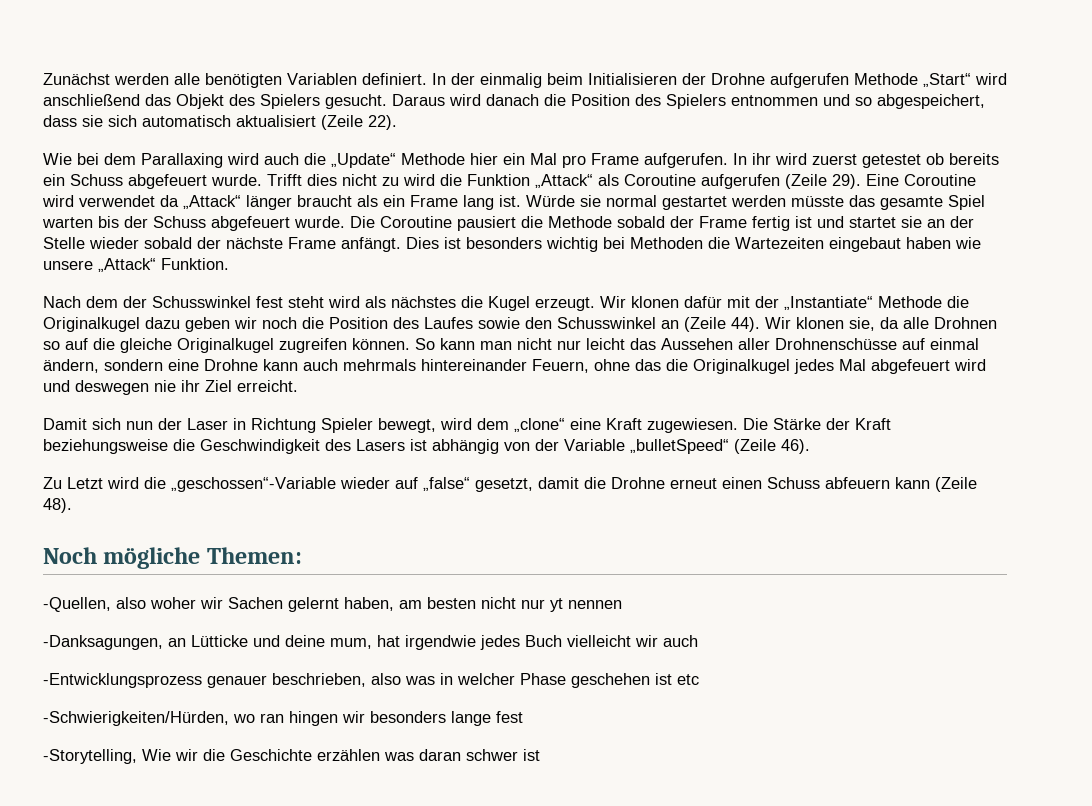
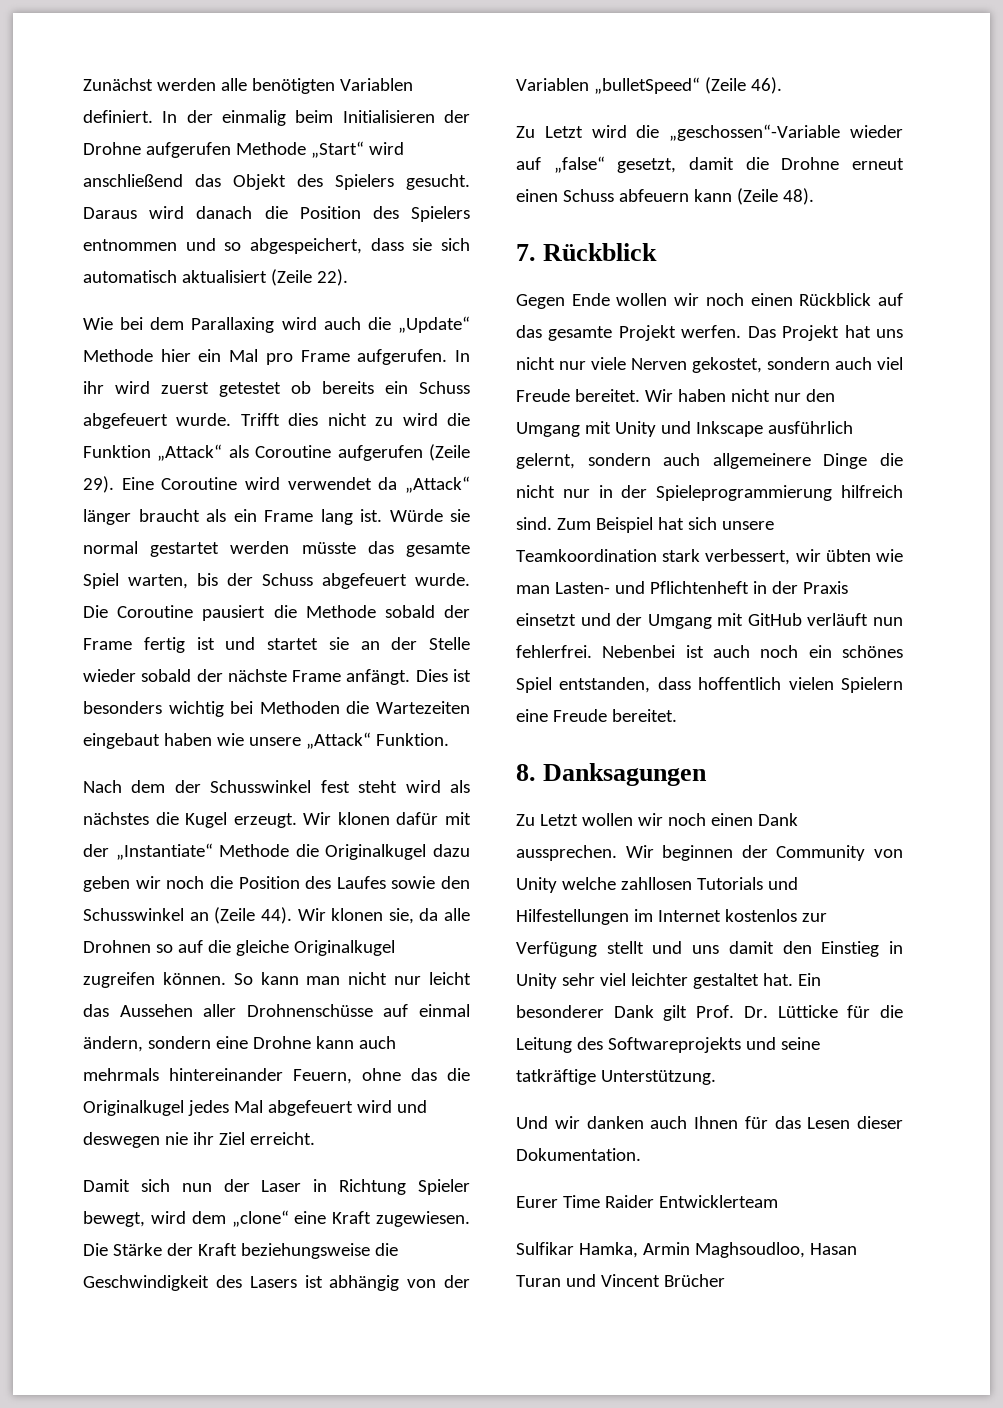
[42,217,93,228] warten -> [128,574,188,589] warten,
[564,439,625,451] Variable -> [516,78,589,91] Variablen
[43,547,302,569] [43,597,622,612] [43,635,698,650] [43,673,699,688] [43,711,523,726] [43,749,540,764] Noch mögliche Themen: // -Quellen, also woher wir Sachen gelernt haben, am besten nicht nur yt nennen // -Danksagungen, an Lütticke und deine mum, hat irgendwie jedes Buch vielleicht wir auch // -Entwicklungsprozess genauer beschrieben, also was in welcher Phase geschehen ist etc // -Schwierigkeiten/Hürden, wo ran hingen wir besonders lange fest // -Storytelling, Wie wir die Geschichte erzählen was daran schwer ist -> [516,243,658,261] [516,293,903,309] [516,325,903,341] [516,357,903,373] [516,389,835,402] [516,421,853,437] [516,453,903,469] [516,485,903,501] [516,517,774,533] [516,549,903,565] [516,581,848,594] [516,613,903,629] [516,645,903,658] [516,677,903,693] [516,709,677,722] [516,763,708,786] [516,813,798,826] [516,845,903,861] [516,877,798,893] [516,909,827,925] [516,941,903,957] [516,973,821,989] [516,1005,903,1021] [516,1037,820,1053] [516,1069,716,1085] [516,1116,903,1129] [516,1148,641,1161] [516,1195,778,1208] [516,1242,857,1258] [516,1274,725,1287] 7. Rückblick // Gegen Ende wollen wir noch einen Rückblick auf das gesamte Projekt werfen. Das Projekt hat uns nicht nur viele Nerven gekostet, sondern auch viel Freude bereitet. Wir haben nicht nur den Umgang mit Unity und Inkscape ausführlich gelernt, sondern auch allgemeinere Dinge die nicht nur in der Spieleprogrammierung hilfreich sind. Zum Beispiel hat sich unsere Teamkoordination stark verbessert, wir übten wie man Lasten- und Pflichtenheft in der Praxis einsetzt und der Umgang mit GitHub verläuft nun fehlerfrei. Nebenbei ist auch noch ein schönes Spiel entstanden, dass hoffentlich vielen Spielern eine Freude bereitet. // 8. Danksagungen // Zu Letzt wollen wir noch einen Dank aussprechen. Wir beginnen der Community von Unity welche zahllosen Tutorials und Hilfestellungen im Internet kostenlos zur Verfügung stellt und uns damit den Einstieg in Unity sehr viel leichter gestaltet hat. Ein besonderer Dank gilt Prof. Dr. Lütticke für die Leitung des Softwareprojekts und seine tatkräftige Unterstützung. // Und wir danken auch Ihnen für das Lesen dieser Dokumentation. // Eurer Time Raider Entwicklerteam // Sulfikar Hamka, Armin Maghsoudloo, Hasan Turan und Vincent Brücher

